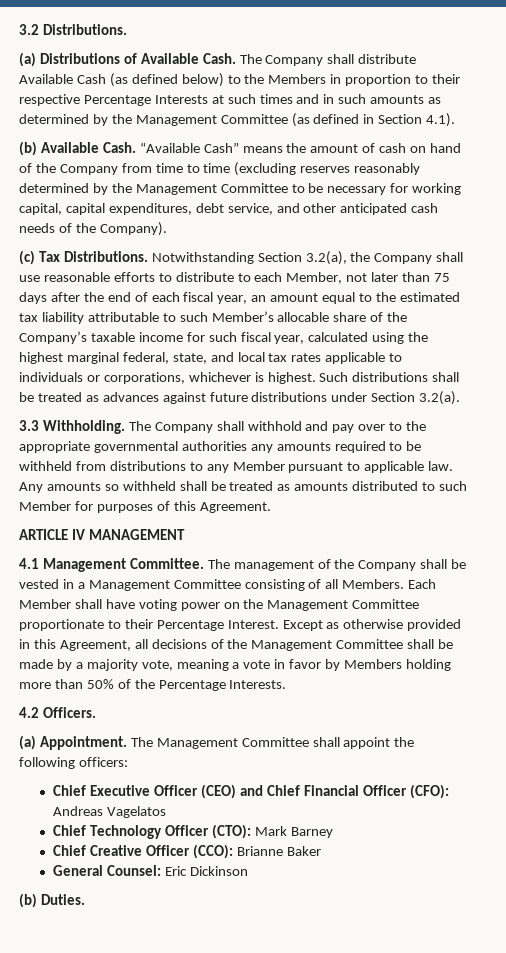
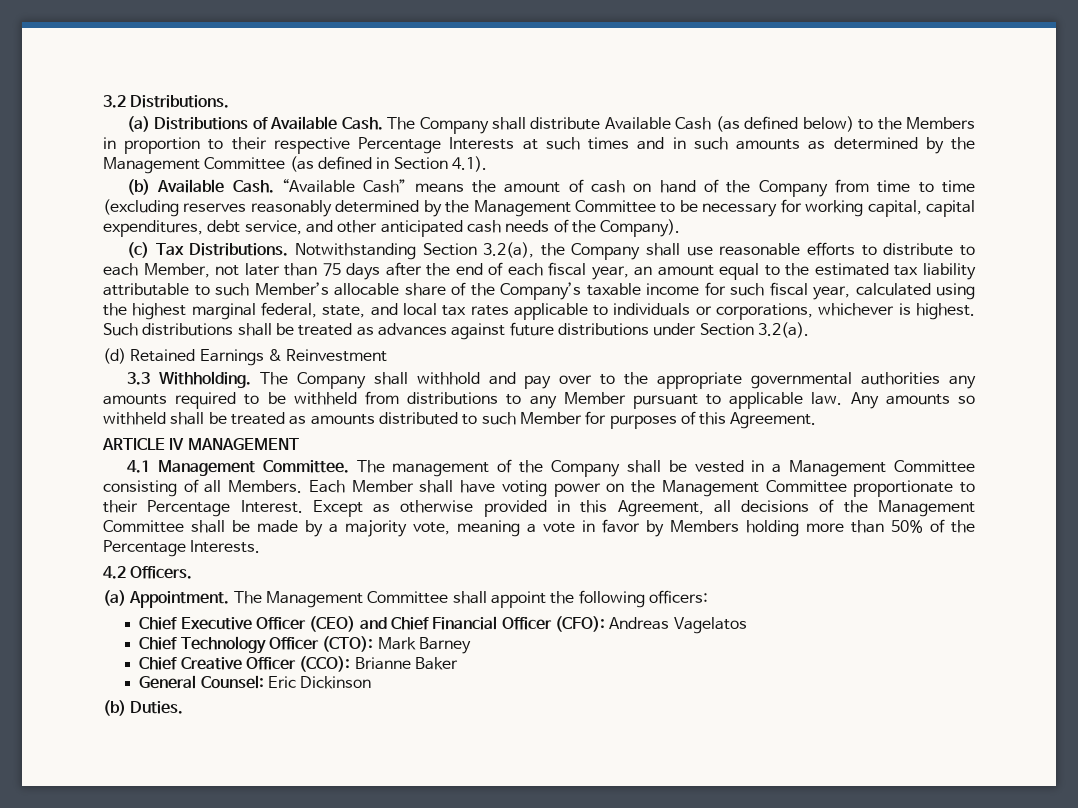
(461, 398) none -> [103,348,388,366] // (d) Retained Earnings & Reinvestment

